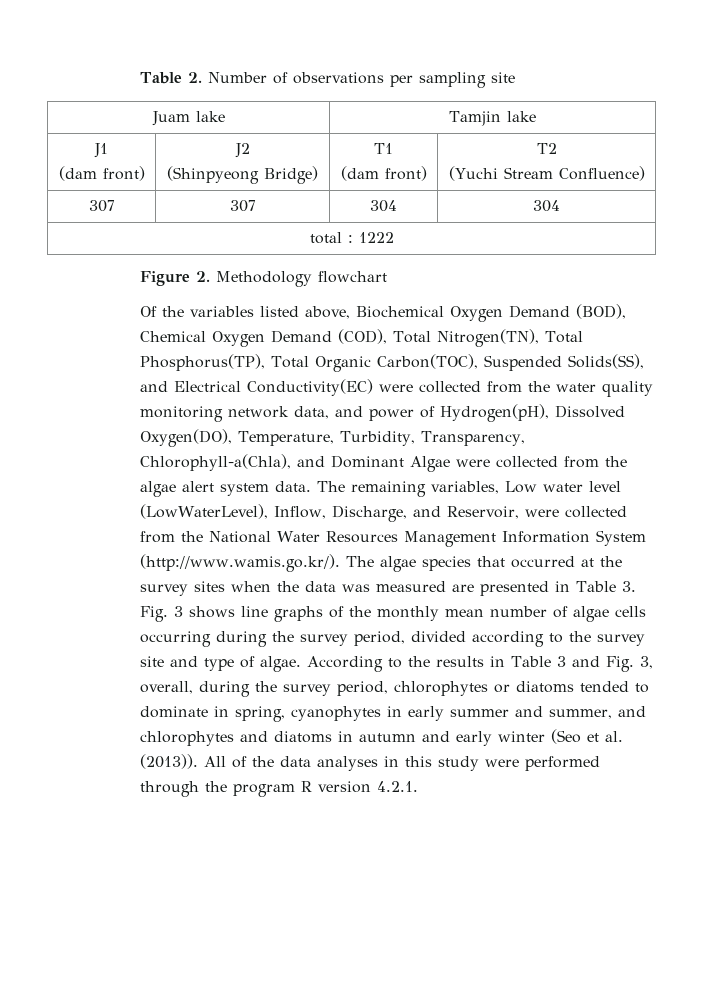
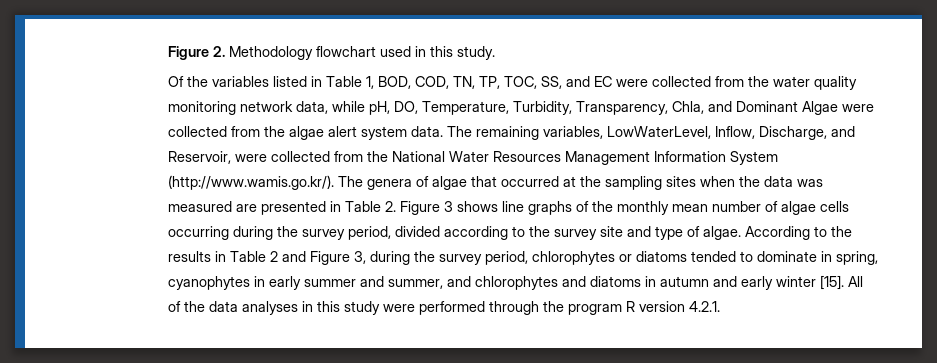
[140,72,516,88] [151,111,225,126] [449,111,536,126] [94,143,108,158] [58,166,145,181] [234,143,250,158] [167,166,318,184] [374,143,393,154] [340,166,427,181] [536,143,557,154] [448,166,645,181] [88,200,115,212] [229,200,256,212] [370,200,397,212] [533,200,560,212] [309,232,394,244] Table 2. Number of observations per sampling site // Juam lake | Tamjin lake // J1 // (dam front) | J2 // (Shinpyeong Bridge) | T1 // (dam front) | T2 // (Yuchi Stream Confluence) // 307 | 307 | 304 | 304 // total : 1222 // -> (167, 53) none
(388, 277) none -> [379,46,495,60] used in this study.
[305,304,627,322] [140,329,584,347] [140,354,645,372] [140,379,374,396] above, Biochemical Oxygen Demand (BOD), Chemical Oxygen Demand (COD), Total Nitrogen(TN), Total Phosphorus(TP), Total Organic Carbon(TOC), Suspended Solids(SS), and Electrical Conductivity(EC) -> [310,76,612,89] in Table 1, BOD, COD, TN, TP, TOC, SS, and EC
[335,404,626,422] [140,429,233,447] and power of Hydrogen(pH), Dissolved Oxygen(DO), -> [331,101,418,115] while pH, DO,
[140,454,292,471] Chlorophyll-a(Chla), -> [671,101,704,114] Chla,
[505,481,622,493] [140,504,269,519] Low water level (LowWaterLevel), -> [606,126,711,139] LowWaterLevel,
[380,556,472,572] algae species -> [366,176,467,190] genera of algae
[140,584,189,596] survey -> [604,176,662,190] sampling
[622,581,637,592] [140,606,169,622] 3. Fig. -> [384,201,440,215] 2. Figure
[557,656,654,672] [140,681,194,694] 3 and Fig. 3, overall, -> [269,251,366,265] 2 and Figure 3,
[551,729,624,744] [140,754,199,769] (Seo et al. (2013)). -> [819,275,844,290] [15].

